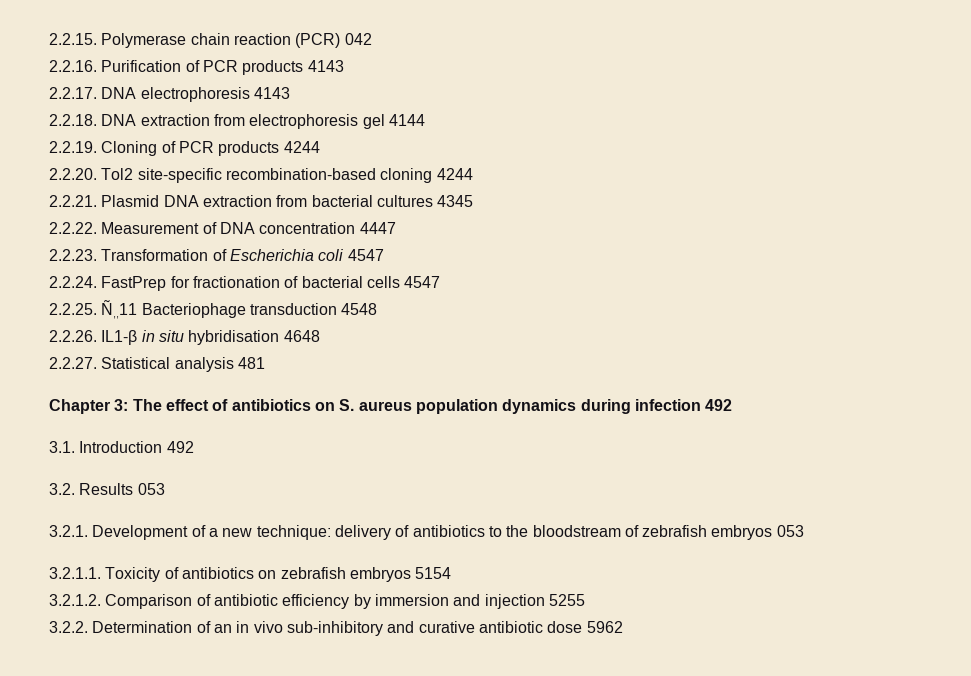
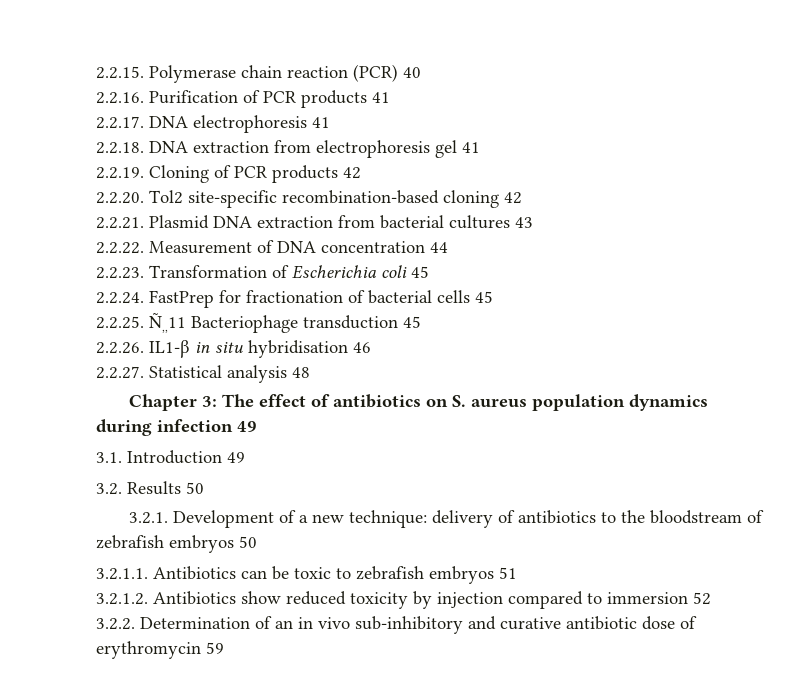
[344,33,372,45] 042 -> [403,67,421,78] 40
[307,60,344,72] 4143 -> [372,92,390,103] 41
[253,87,290,99] 4143 -> [312,117,330,128] 41
[388,114,425,126] 4144 -> [462,142,480,153] 41
[283,141,320,153] 4244 -> [343,167,361,179] 42
[436,168,473,180] 4244 -> [504,192,522,204] 42
[437,195,474,207] 4345 -> [515,217,533,228] 43
[359,222,396,234] 4447 -> [430,242,448,253] 44
[347,249,384,261] 4547 -> [411,266,429,278] 45
[404,276,441,288] 4547 -> [475,291,493,303] 45
[341,303,378,315] 4548 -> [403,316,421,328] 45
[283,330,320,342] 4648 -> [353,342,371,353] 46
[237,357,265,369] 481 -> [292,367,310,378] 48
[705,399,733,411] 492 -> [237,421,257,432] 49
[166,441,194,453] 492 -> [227,452,245,463] 49
[137,483,165,495] 053 -> [186,482,204,494] 50
[776,525,804,537] 053 -> [239,536,257,548] 50
[105,567,452,582] Toxicity of antibiotics on zebrafish embryos 5154 -> [153,566,517,584] Antibiotics can be toxic to zebrafish embryos 51
[105,594,585,609] Comparison of antibiotic efficiency by immersion and injection 5255 -> [153,591,711,609] Antibiotics show reduced toxicity by injection compared to immersion 52
[586,621,623,633] 5962 -> [680,616,697,629] [96,641,224,659] of erythromycin 59

